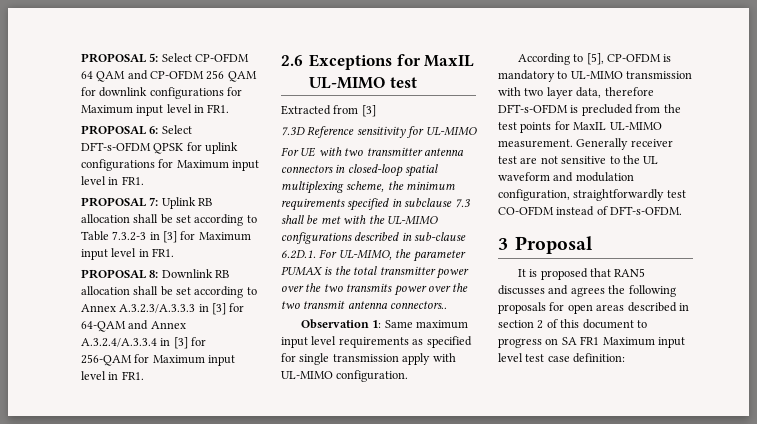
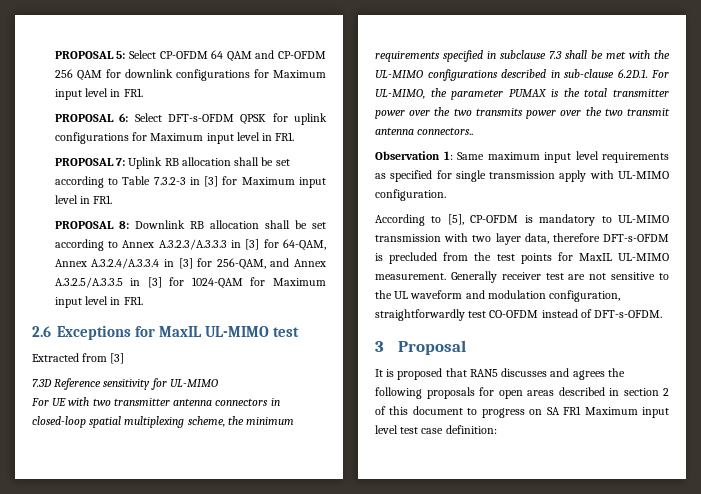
[80,320,149,332] 64-QAM and -> [283,239,327,251] 64-QAM,
[80,354,132,366] 256-QAM -> [216,258,326,270] [54,277,243,289] 256-QAM, and Annex A.3.2.5/A.3.3.5 in [3] for 1024-QAM

